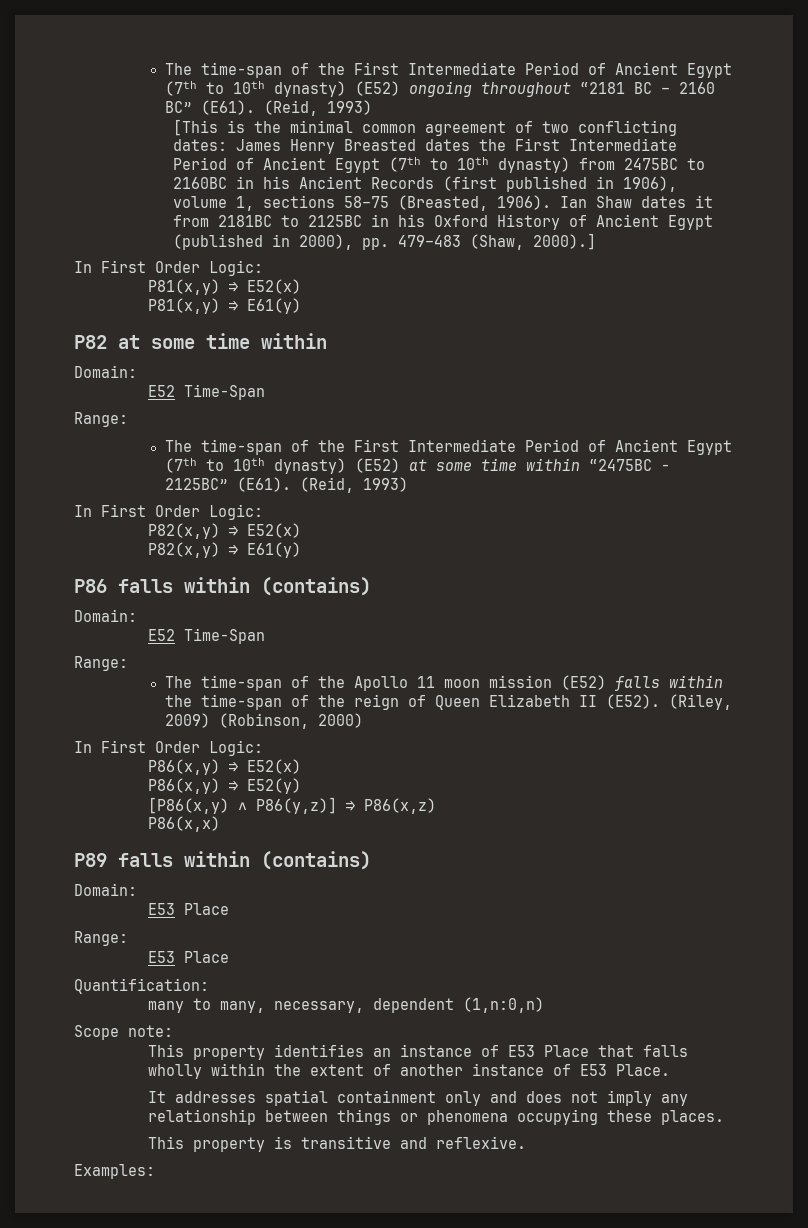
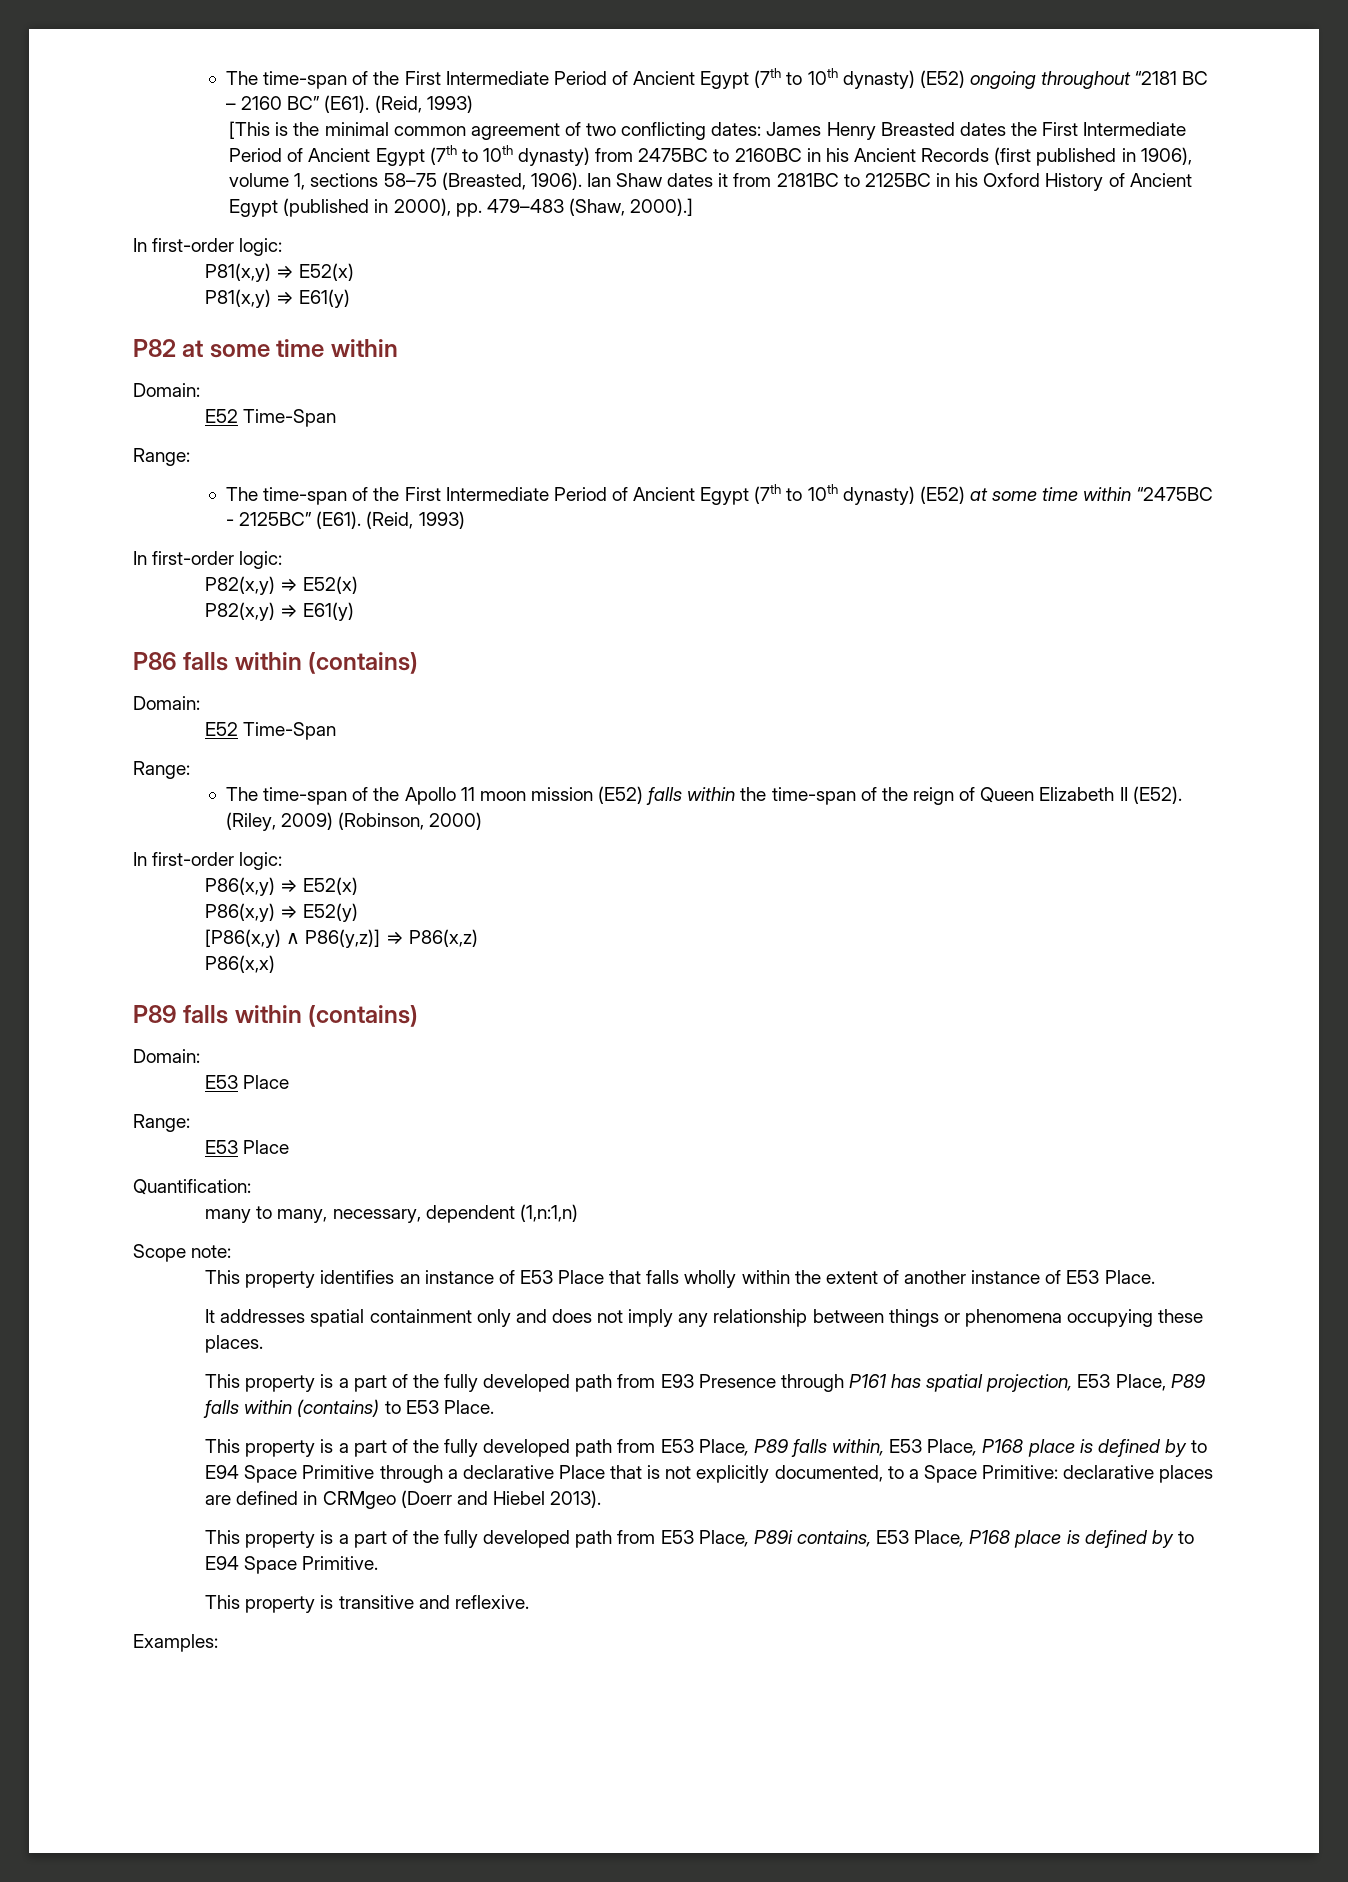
[101,260,263,276] First Order Logic: -> [152,238,283,256] first-order logic:
[101,504,263,520] First Order Logic: -> [152,551,283,569] first-order logic:
[101,740,263,756] First Order Logic: -> [152,852,283,870] first-order logic:
[463,997,545,1013] (1,n:0,n) -> [519,1204,578,1222] (1,n:1,n)
(725, 1117) none -> [205,1374,1206,1392] [203,1399,494,1418] [205,1439,1208,1457] [205,1465,1214,1483] [205,1490,602,1509] [205,1530,1194,1548] [205,1556,379,1574] // This property is a part of the fully developed path from E93 Presence through P161 has spatial projection, E53 Place, P89 falls within (contains) to E53 Place. // This property is a part of the fully developed path from E53 Place, P89 falls within, E53 Place, P168 place is defined by to E94 Space Primitive through a declarative Place that is not explicitly documented, to a Space Primitive: declarative places are defined in CRMgeo (Doerr and Hiebel 2013). // This property is a part of the fully developed path from E53 Place, P89i contains, E53 Place, P168 place is defined by to E94 Space Primitive.

